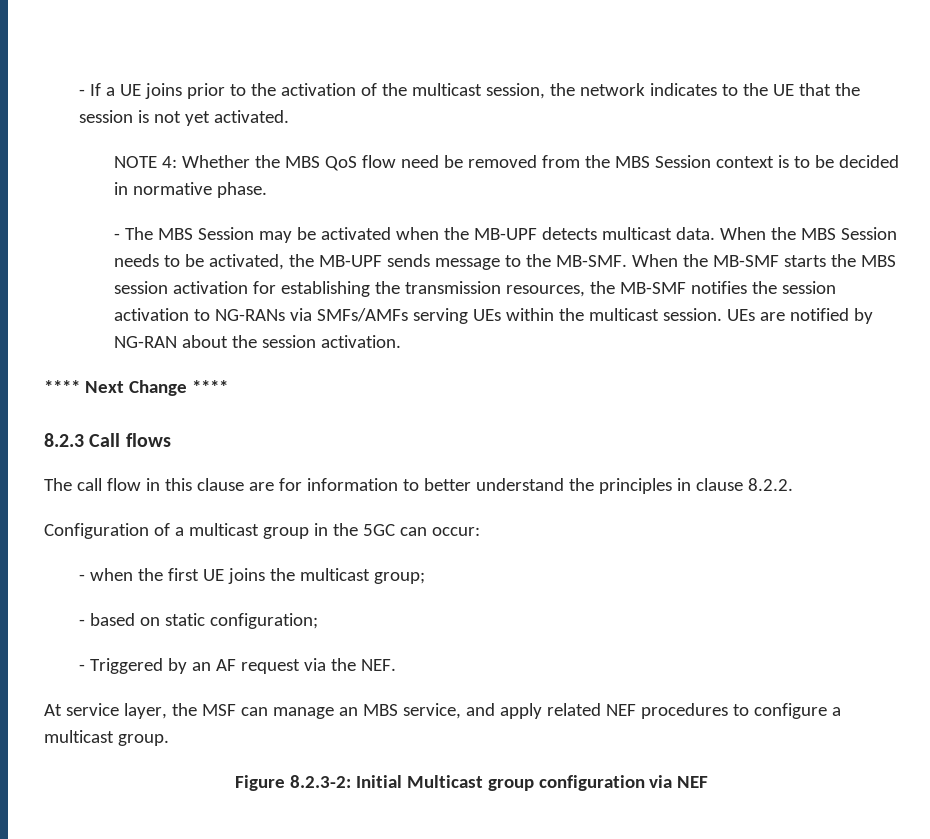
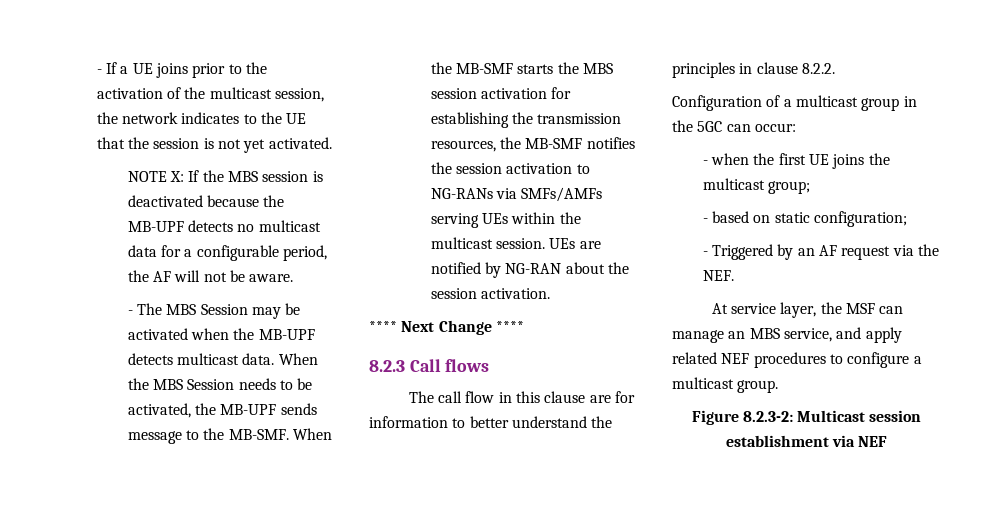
[161,155,899,171] [113,182,267,198] 4: Whether the MBS QoS flow need be removed from the MBS Session context is to be decided in normative phase. -> [169,170,323,182] [127,195,285,207] [127,220,321,232] [127,245,327,261] [127,270,294,282] X: If the MBS session is deactivated because the MB-UPF detects no multicast data for a configurable period, the AF will not be aware.
[355,775,645,791] Initial Multicast group configuration -> [797,410,922,422] [725,435,829,447] Multicast session establishment

